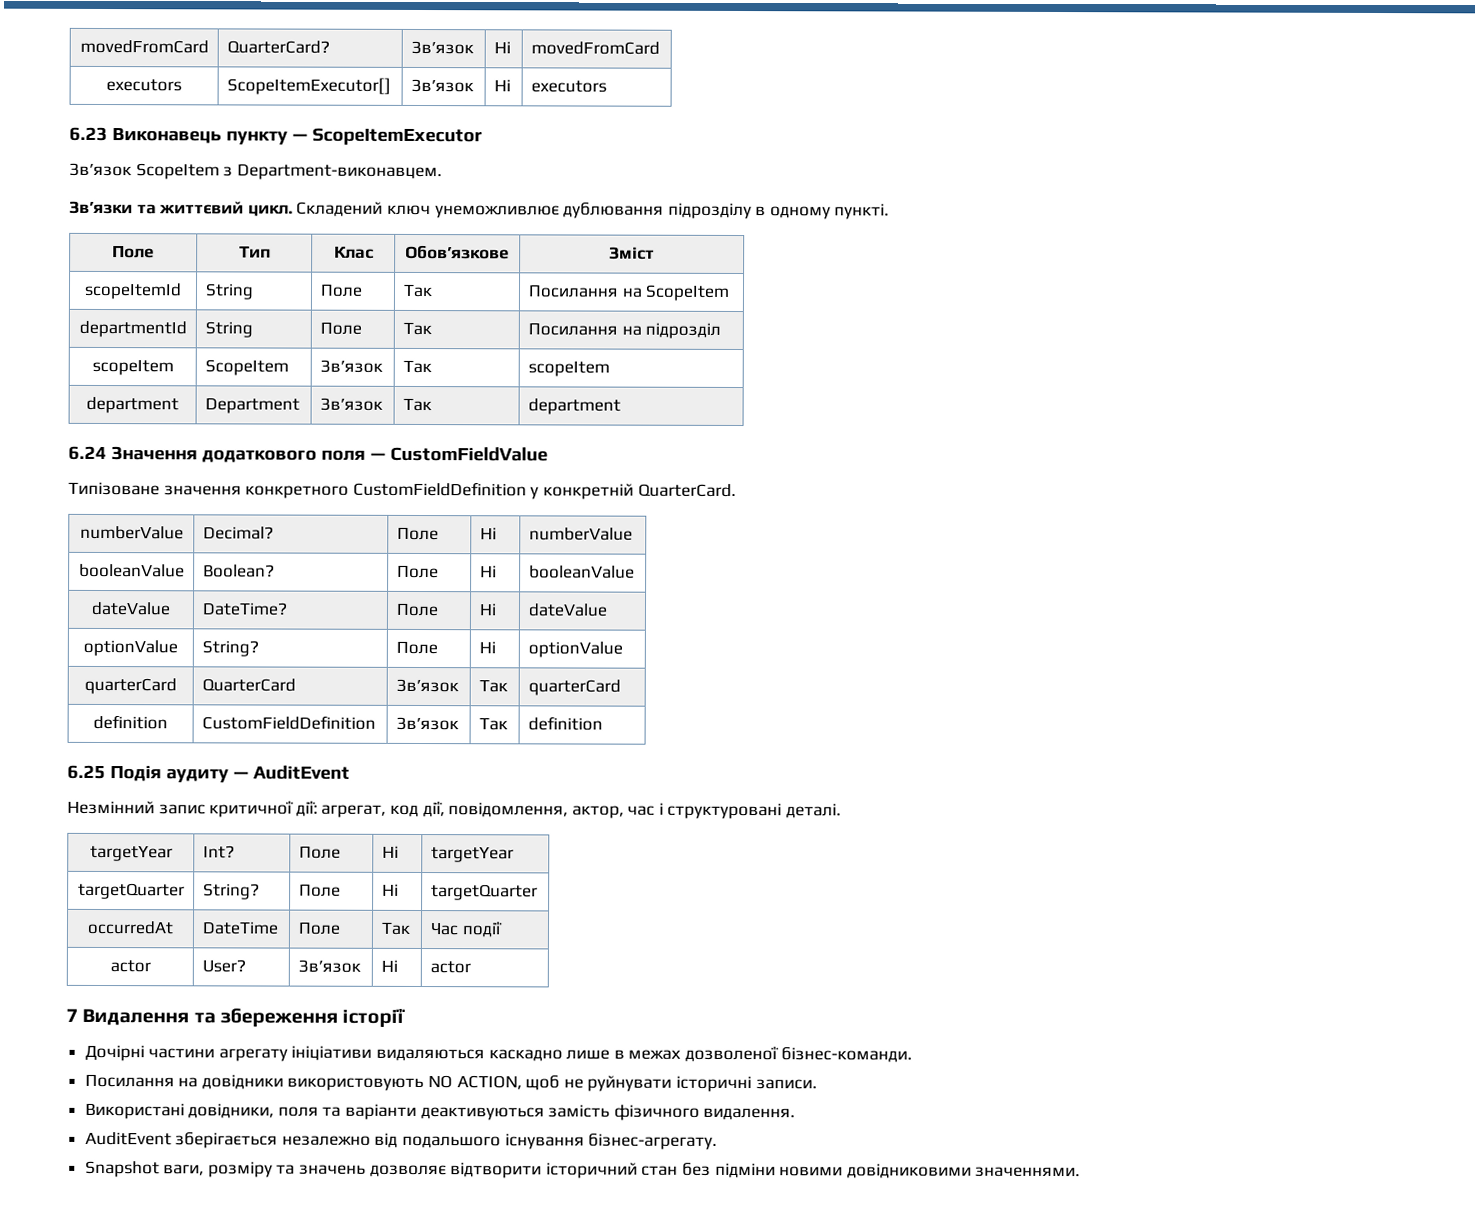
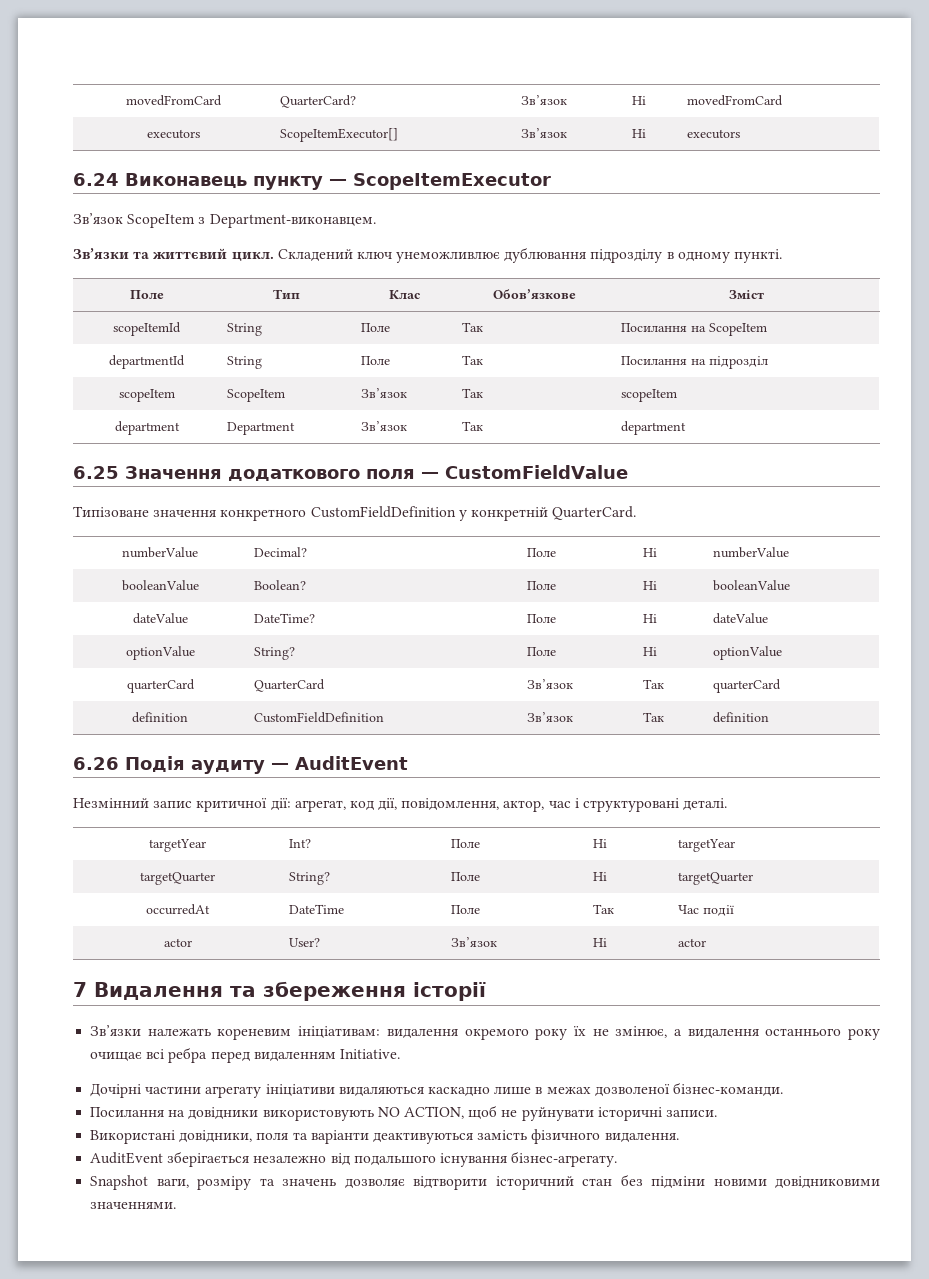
[69,126,108,142] 6.23 -> [73,173,119,186] 6.24
[68,445,107,461] 6.24 -> [73,466,119,479] 6.25
[67,764,106,780] 6.25 -> [73,757,119,770] 6.26
(407, 1018) none -> [90,1025,880,1040] [90,1047,400,1063] // Зв’язки належать кореневим ініціативам: видалення окремого року їх не змінює, а видалення останнього року очищає всі ребра перед видаленням Initiative.

